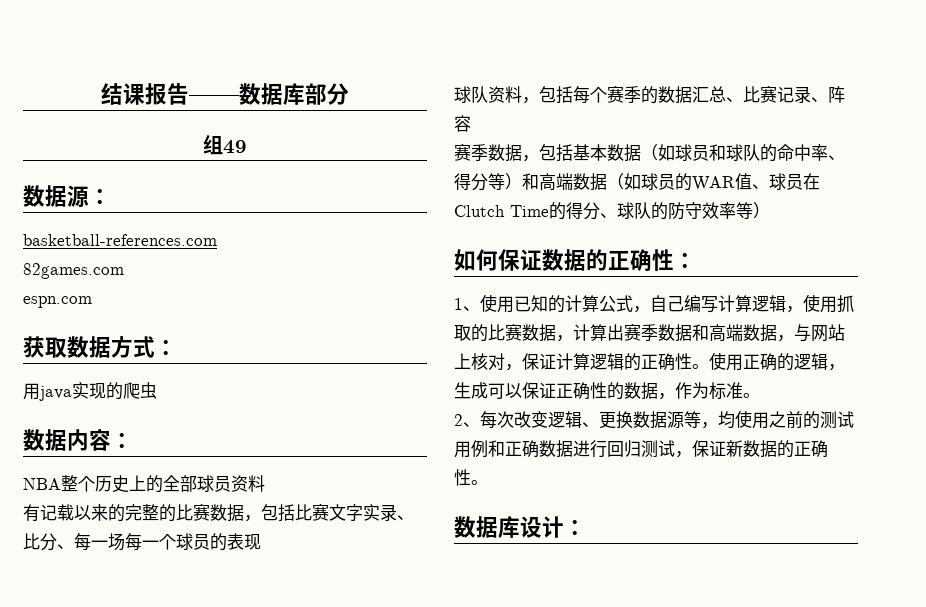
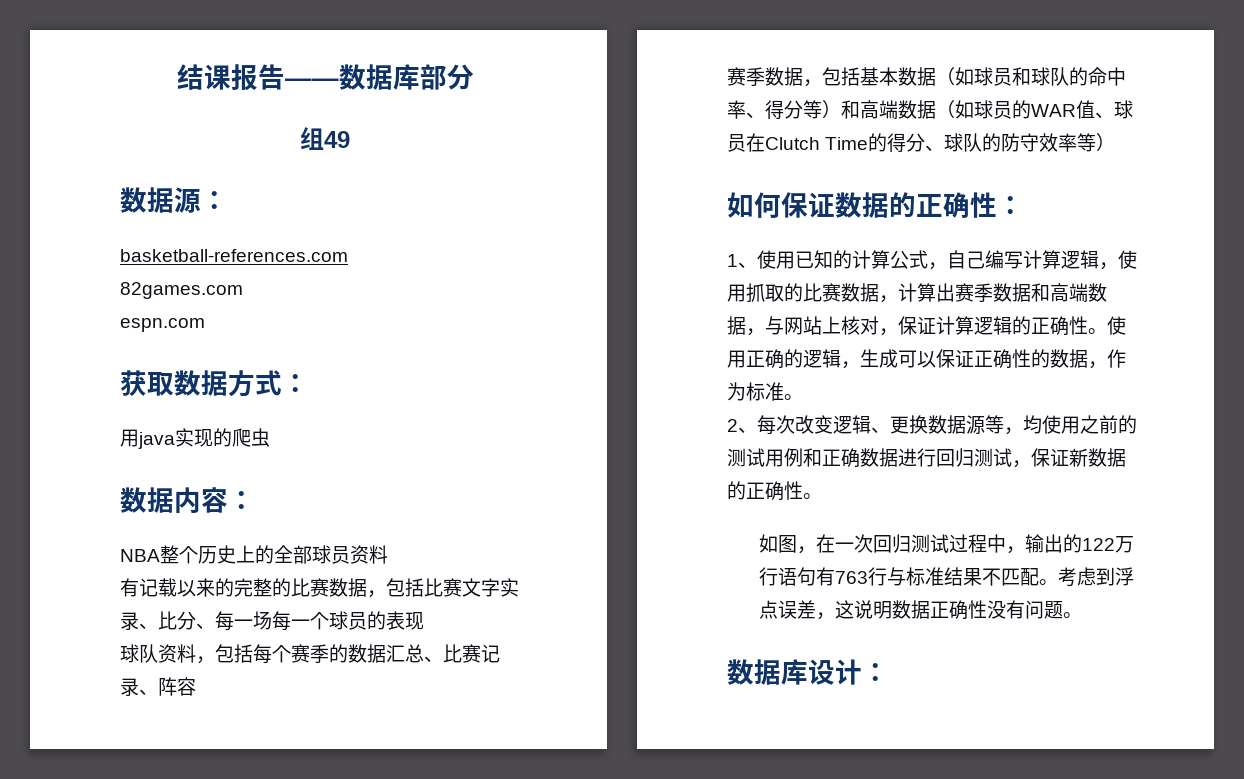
(488, 482) none -> [759,534,1135,554] [759,567,1135,587] [759,600,1083,620] // 如图，在一次回归测试过程中，输出的122万行语句有763行与标准结果不匹配。考虑到浮点误差，这说明数据正确性没有问题。

